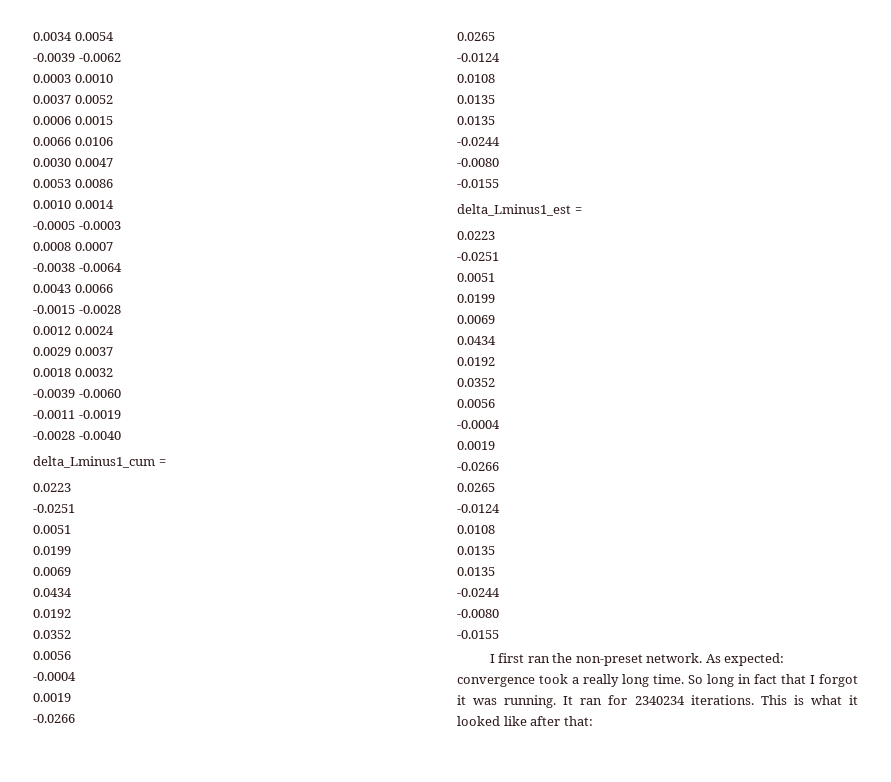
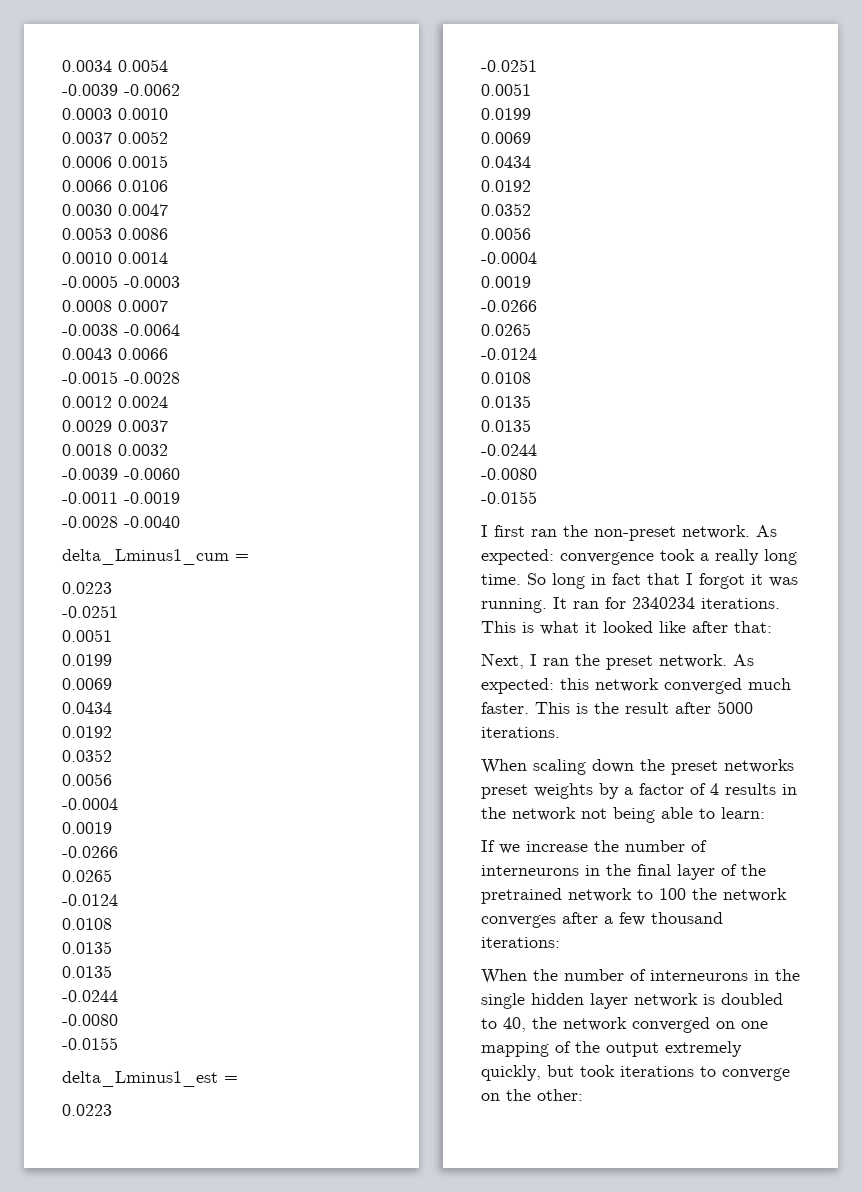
(593, 721) none -> [481,653,754,670] [481,678,791,694] [481,701,753,714] [481,727,560,738] [481,759,794,775] [481,783,797,799] [481,807,765,823] [481,840,707,854] [481,864,766,880] [481,888,787,904] [481,912,723,928] [481,937,560,948] [481,969,800,984] [481,993,783,1009] [481,1017,768,1033] [481,1041,742,1057] [481,1065,790,1081] [481,1089,583,1101] // Next, I ran the preset network. As expected: this network converged much faster. This is the result after 5000 iterations. // When scaling down the preset networks preset weights by a factor of 4 results in the network not being able to learn: // If we increase the number of interneurons in the final layer of the pretrained network to 100 the network converges after a few thousand iterations: // When the number of interneurons in the single hidden layer network is doubled to 40, the network converged on one mapping of the output extremely quickly, but took iterations to converge on the other:

